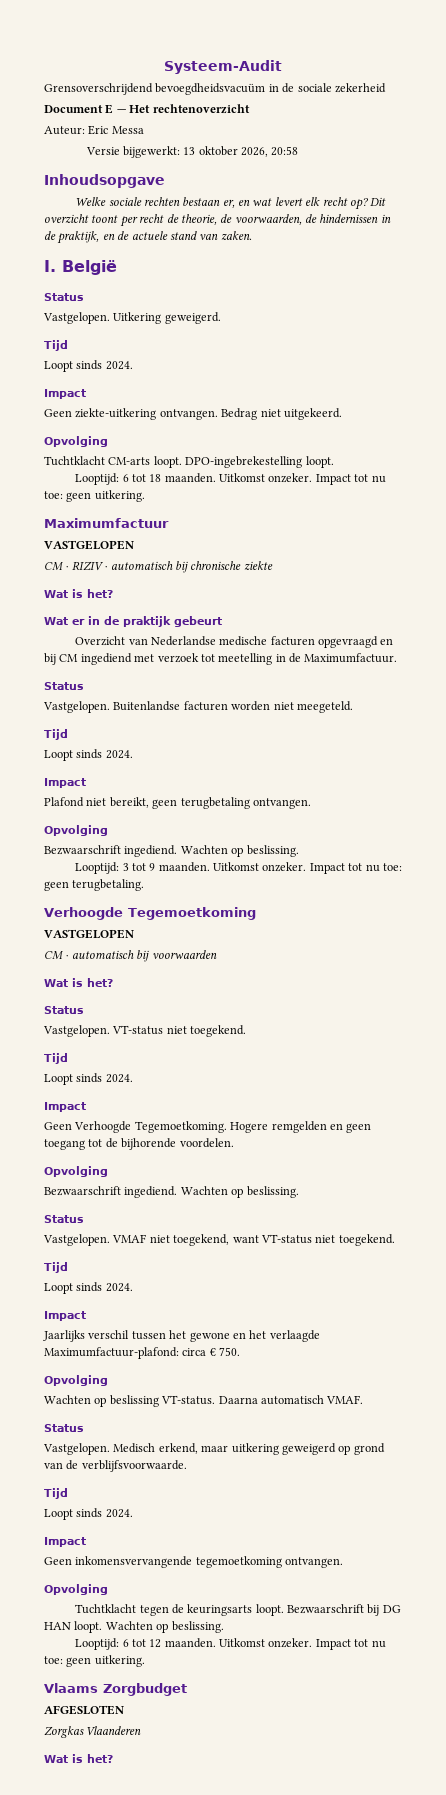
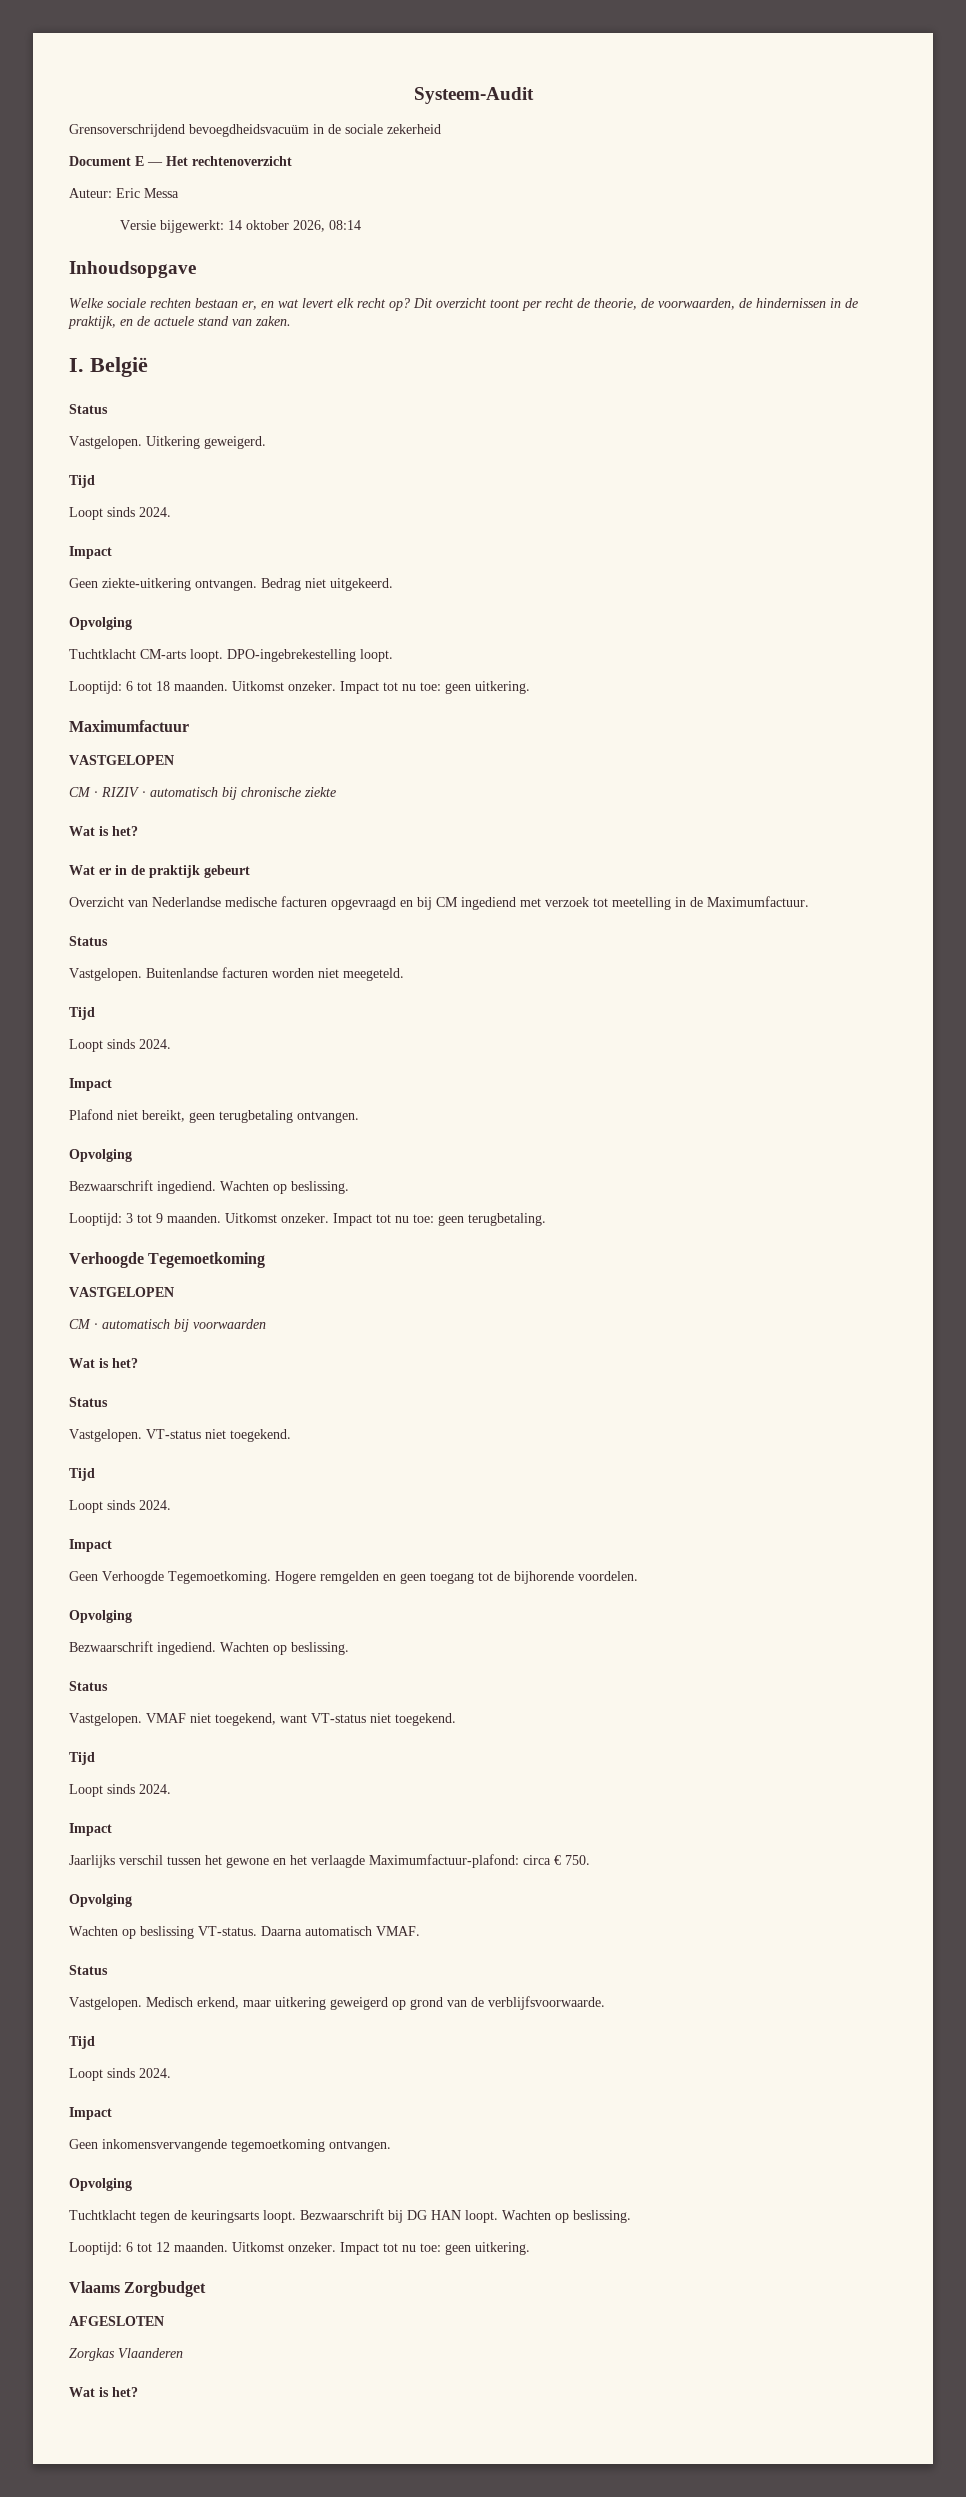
[183,147,196,155] 13 -> [228,220,243,230] 14
[271,146,299,156] 20:58 -> [329,220,362,230] 08:14

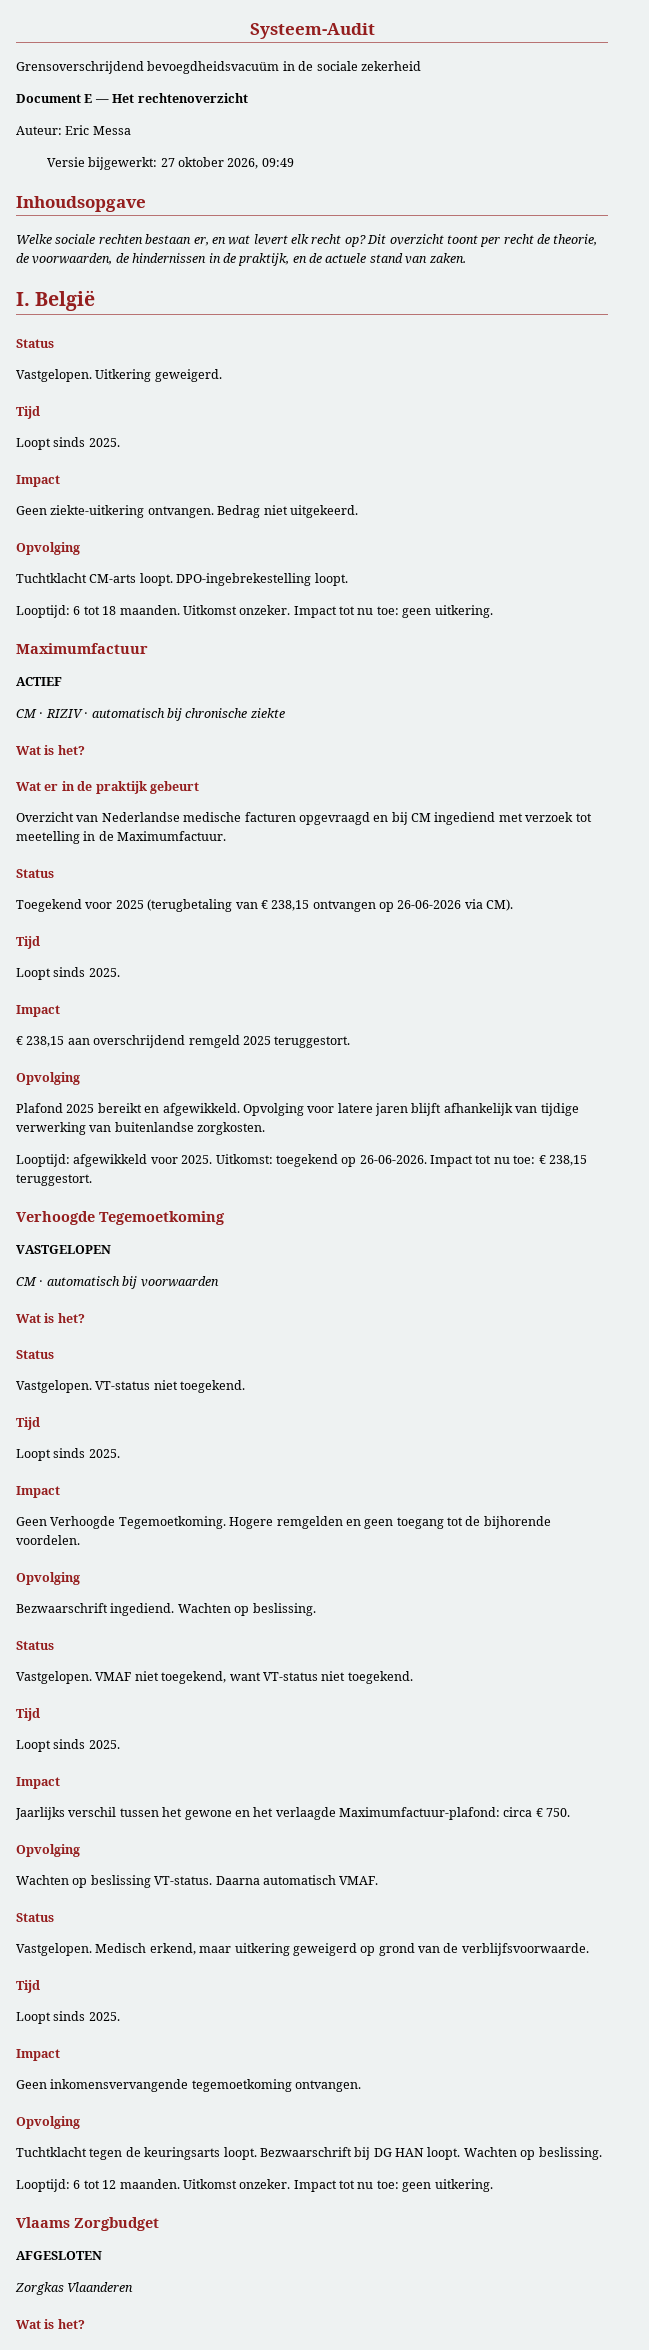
[228,220,243,230] 14 -> [160,158,175,167] 27
[329,220,362,230] 08:14 -> [261,158,294,167] 09:49
[139,507,171,517] 2024. -> [88,438,120,447] 2025.
[69,755,174,765] VASTGELOPEN -> [16,677,62,686] ACTIEF
[69,967,404,981] [69,1007,95,1020] [69,1039,171,1052] [69,1078,112,1091] [69,1109,359,1123] [69,1149,132,1162] [69,1180,349,1194] [69,1213,546,1226] Vastgelopen. Buitenlandse facturen worden niet meegeteld. // Tijd // Loopt sinds 2024. // Impact // Plafond niet bereikt, geen terugbetaling ontvangen. // Opvolging // Bezwaarschrift ingediend. Wachten op beslissing. // Looptijd: 3 tot 9 maanden. Uitkomst onzeker. Impact tot nu toe: geen terugbetaling. -> [16,899,514,912] [16,936,40,949] [16,967,120,980] [16,1005,60,1017] [16,1035,351,1048] [16,1072,80,1085] [16,1103,579,1116] [16,1122,266,1135] [16,1154,587,1167] [16,1174,92,1186] Toegekend voor 2025 (terugbetaling van € 238,15 ontvangen op 26-06-2026 via CM). // Tijd // Loopt sinds 2025. // Impact // € 238,15 aan overschrijdend remgeld 2025 teruggestort. // Opvolging // Plafond 2025 bereikt en afgewikkeld. Opvolging voor latere jaren blijft afhankelijk van tijdige verwerking van buitenlandse zorgkosten. // Looptijd: afgewikkeld voor 2025. Uitkomst: toegekend op 26-06-2026. Impact tot nu toe: € 238,15 teruggestort.
[139,1500,171,1510] 2024. -> [88,1449,120,1458] 2025.
[139,1784,171,1794] 2024. -> [88,1740,120,1749] 2025.
[139,2068,171,2078] 2024. -> [88,2012,120,2021] 2025.

